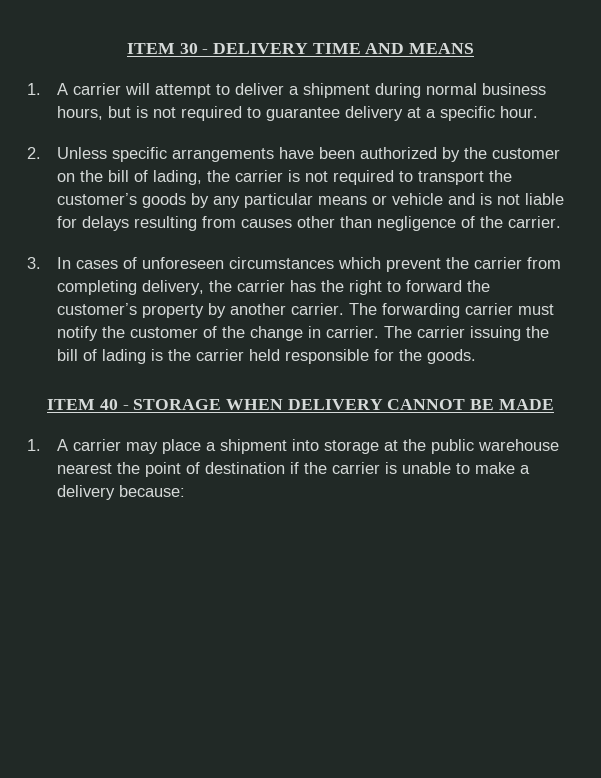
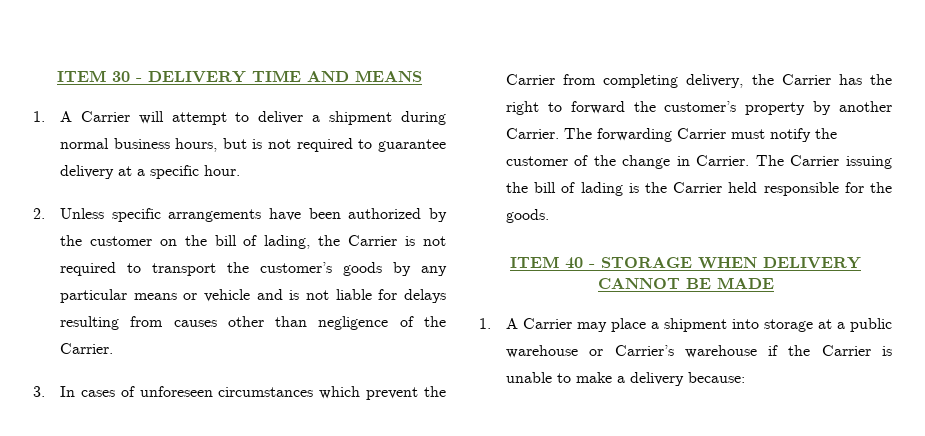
[73,83,122,95] carrier -> [80,111,130,122] Carrier
[235,170,284,182] carrier -> [348,235,398,246] Carrier
[508,216,562,228] carrier. -> [59,343,113,354] Carrier.
[474,257,523,269] carrier -> [505,74,555,85] Carrier
[237,280,286,292] carrier -> [781,74,831,85] Carrier
[291,303,345,315] carrier. -> [505,128,559,139] Carrier.
[465,303,514,315] carrier -> [676,128,726,139] Carrier
[326,326,466,338] carrier. The carrier -> [696,155,840,166] Carrier. The Carrier
[196,349,245,361] carrier -> [673,182,723,193] Carrier
[73,439,122,451] carrier -> [522,318,572,329] Carrier
[403,439,427,451] the -> [836,322,845,329] a
[57,462,286,477] nearest the point of destination -> [589,345,757,358] or Carrier’s warehouse
[332,462,381,474] carrier -> [821,345,871,356] Carrier

